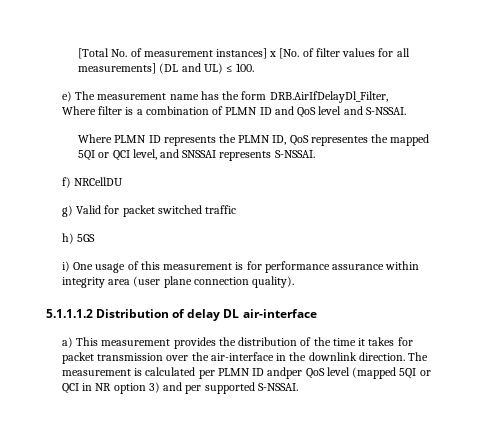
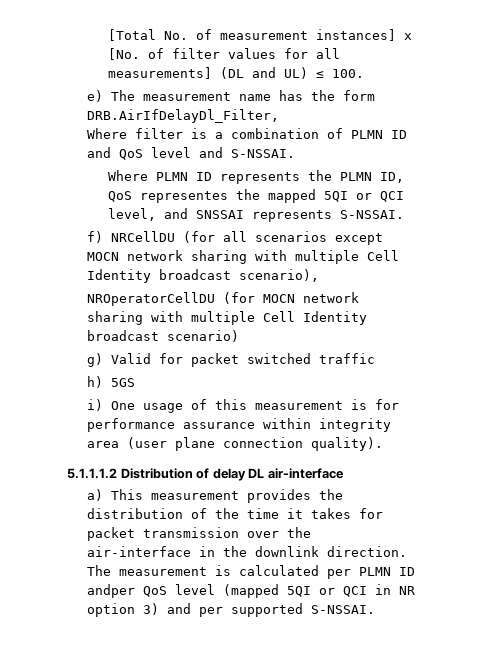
(124, 181) none -> [183,231,384,245] [87,250,400,264] [87,269,320,283] [87,292,360,306] [87,311,368,325] [87,330,240,342] (for all scenarios except MOCN network sharing with multiple Cell Identity broadcast scenario), // NROperatorCellDU (for MOCN network sharing with multiple Cell Identity broadcast scenario)

